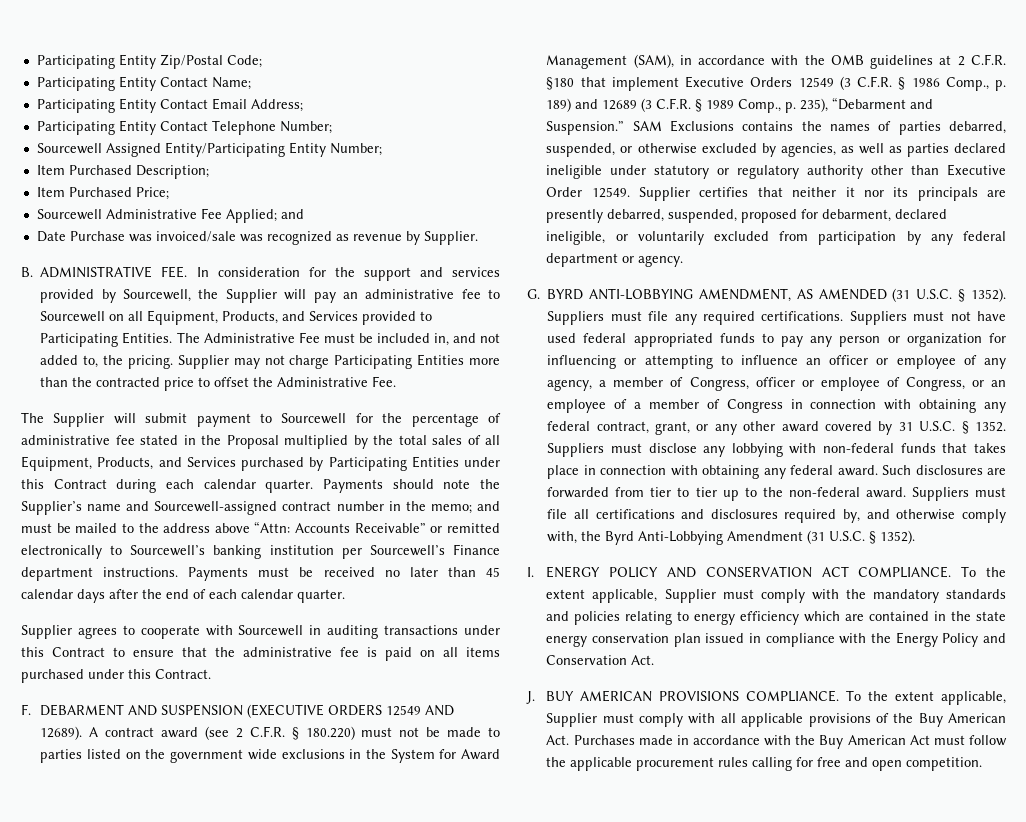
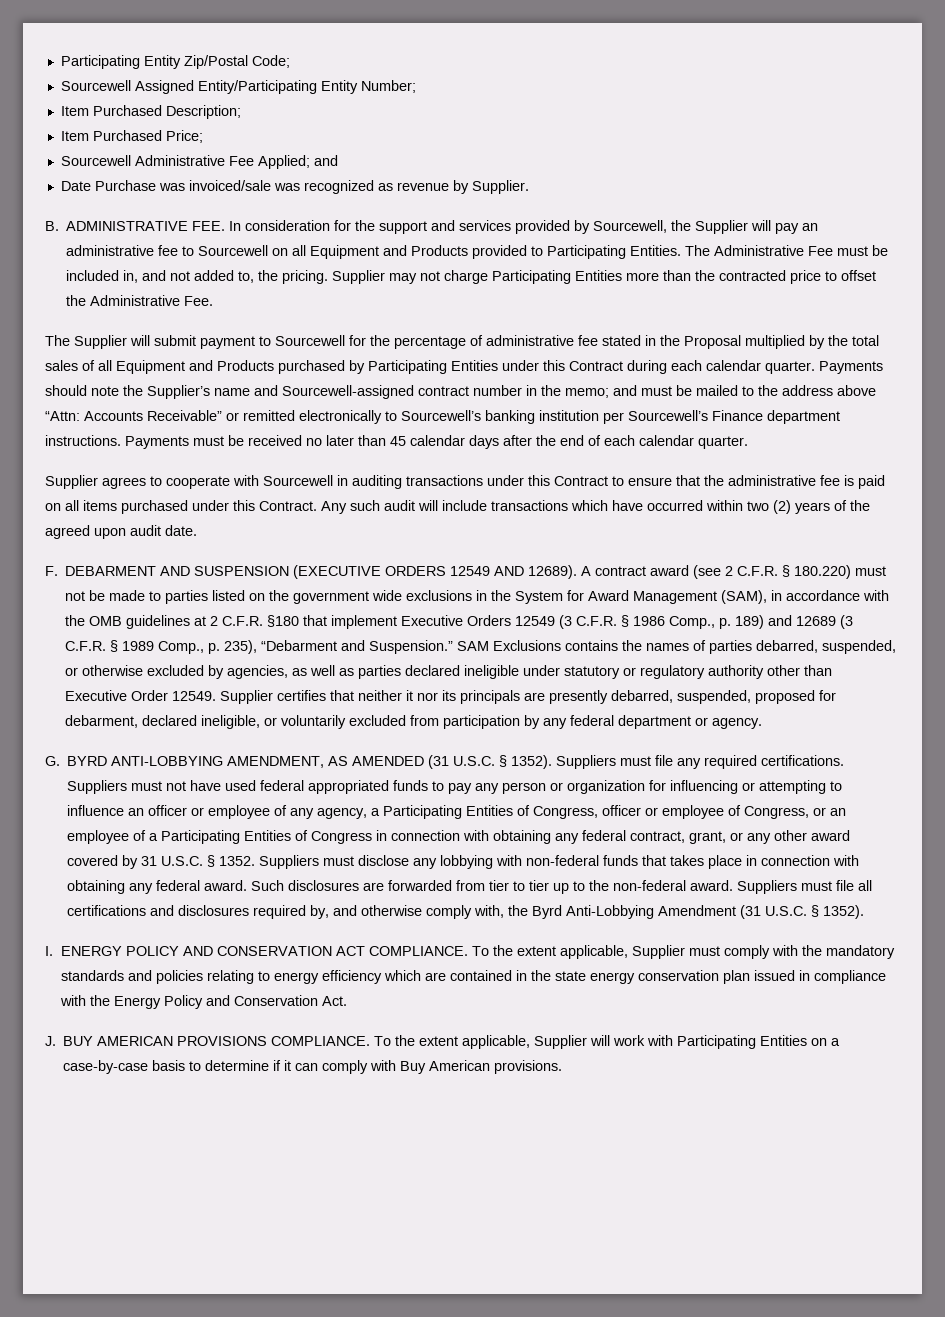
[36,76,251,91] [36,98,303,113] [36,120,332,135] // Participating Entity Contact Name; // Participating Entity Contact Email Address; // Participating Entity Contact Telephone Number; -> (290, 61) none
[147,310,359,325] Equipment, Products, and Services -> [310,245,469,259] Equipment and Products
[21,456,236,471] Equipment, Products, and Services -> [116,360,274,374] Equipment and Products
(211, 674) none -> [321,500,870,514] [45,525,197,539] Any such audit will include transactions which have occurred within two (2) years of the agreed upon audit date.
[613,377,664,387] member -> [383,805,514,819] Participating Entities
[648,399,699,409] member -> [161,830,292,844] Participating Entities
[602,713,1006,727] [546,735,1008,749] [546,757,983,771] must comply with all applicable provisions of the Buy American Act. Purchases made in accordance with the Buy American Act must follow the applicable procurement rules calling for free and open competition. -> [590,1035,841,1049] [63,1060,563,1074] will work with Participating Entities on a case-by-case basis to determine if it can comply with Buy American provisions.

